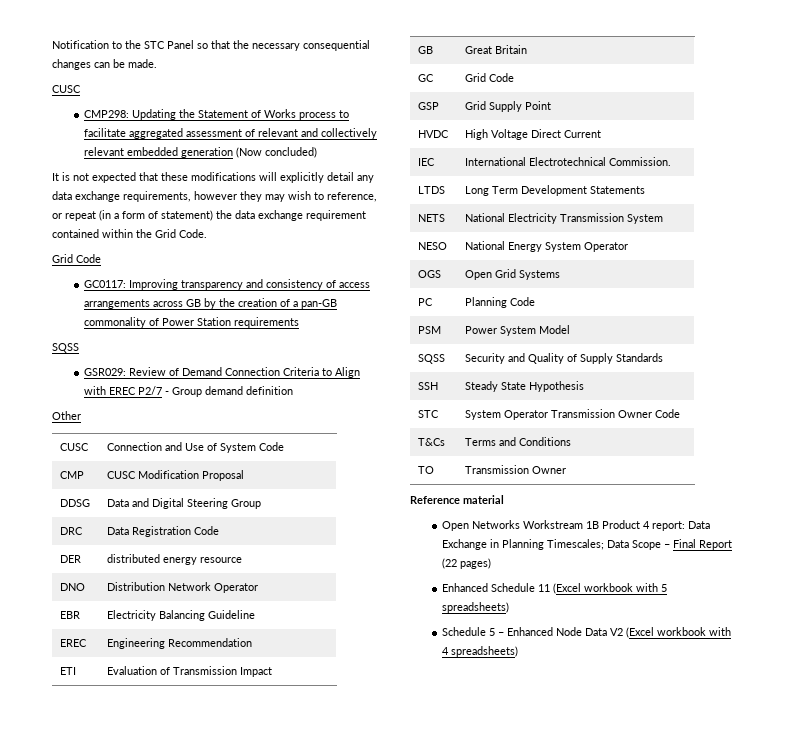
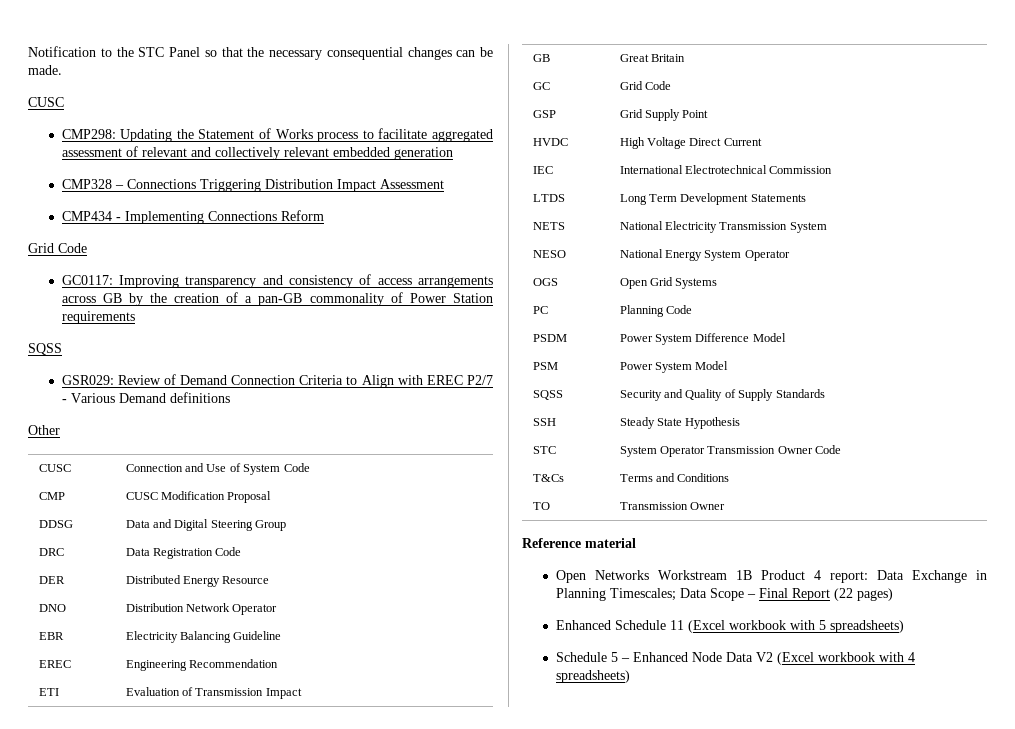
[235,147,317,158] [52,172,374,183] [52,191,377,202] [52,210,366,221] [52,229,207,238] (Now concluded) // It is not expected that these modifications will explicitly detail any data exchange requirements, however they may wish to reference, or repeat (in a form of statement) the data exchange requirement contained within the Grid Code. -> [61,179,444,192] [61,210,324,224] // CMP328 – Connections Triggering Distribution Impact Assessment // CMP434 - Implementing Connections Reform
[171,386,293,397] Group demand definition -> [70,392,230,403] Various Demand definitions
[107,554,243,565] distributed energy resource -> [125,575,270,587] Distributed Energy Resource
[609,157,672,166] Commission. -> [769,166,833,174] Commission
(536, 301) none -> [532,334,567,342] [619,333,786,345] // PSDM | Power System Difference Model

